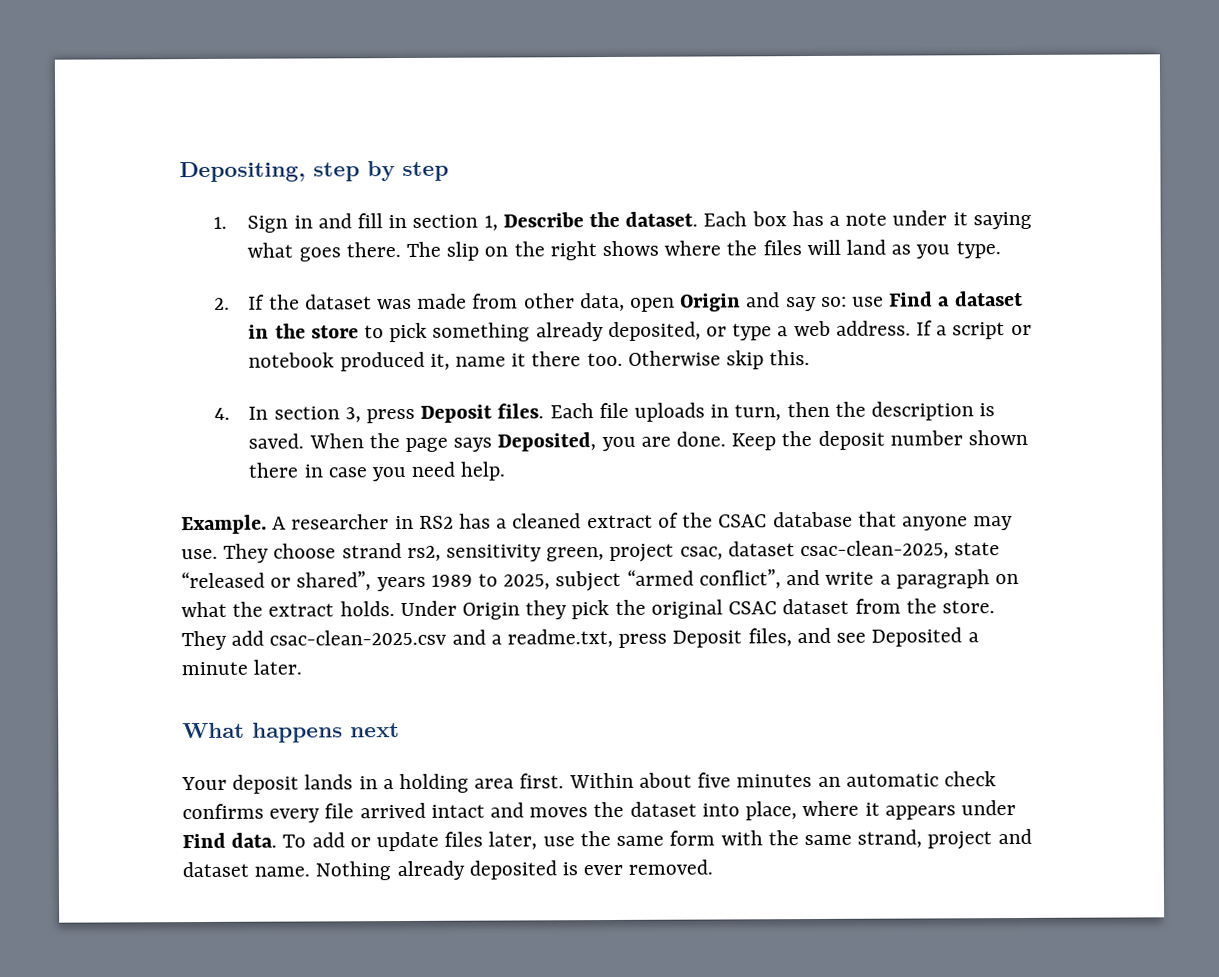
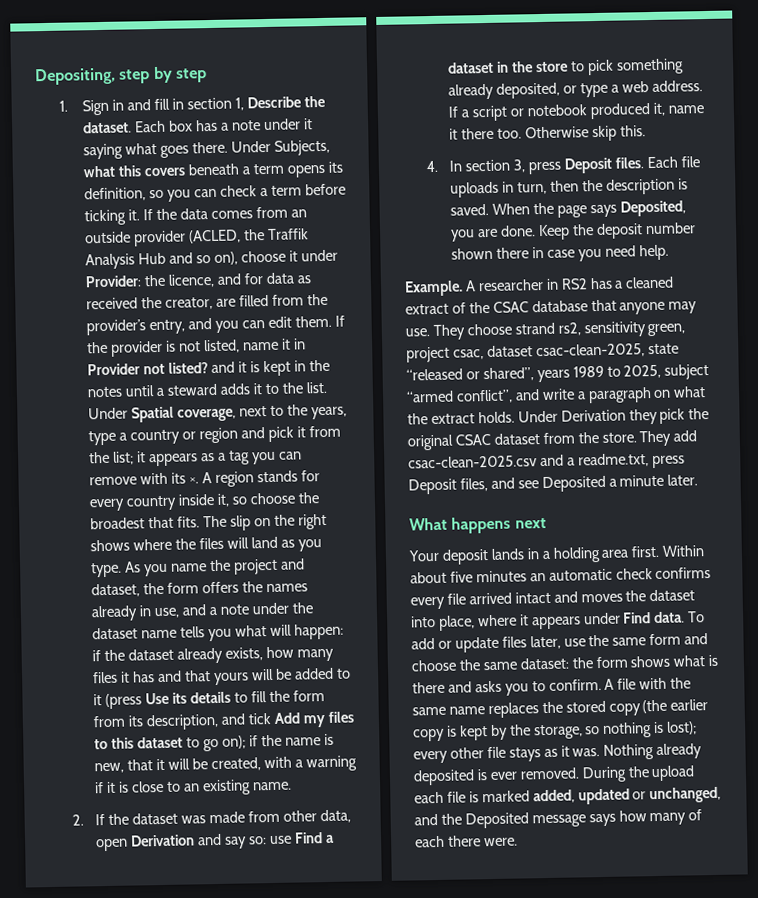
(401, 250) none -> [231,139,331,156] [83,161,343,178] [84,183,346,202] [84,206,307,226] [85,228,310,247] [85,249,338,270] [85,272,311,288] [86,293,328,310] [86,315,345,336] [87,338,306,357] [87,359,330,377] [87,381,327,398] [88,404,347,423] [88,425,341,446] [89,450,302,467] [89,470,320,487] [89,492,319,512] [90,516,201,530] Under Subjects, what this covers beneath a term opens its definition, so you can check a term before ticking it. If the data comes from an outside provider (ACLED, the Traffik Analysis Hub and so on), choose it under Provider: the licence, and for data as received the creator, are filled from the provider’s entry, and you can edit them. If the provider is not listed, name it in Provider not listed? and it is kept in the notes until a steward adds it to the list. Under Spatial coverage, next to the years, type a country or region and pick it from the list; it appears as a tag you can remove with its ×. A region stands for every country inside it, so choose the broadest that fits.
(1001, 250) none -> [125,558,305,577] [91,581,309,598] [91,602,313,622] [92,623,344,642] [92,646,334,664] [93,667,351,686] [93,690,325,710] [93,711,354,731] [94,733,334,752] [94,755,357,774] [95,779,292,796] As you name the project and dataset, the form offers the names already in use, and a note under the dataset name tells you what will happen: if the dataset already exists, how many files it has and that yours will be added to it (press Use its details to fill the form from its description, and tick Add my files to this dataset to go on); if the name is new, that it will be created, with a warning if it is close to an existing name.
[680,293,742,312] Origin -> [130,834,196,847] Derivation
[462,602,521,620] Origin -> [560,409,626,422] Derivation
[720,828,1032,850] [182,861,311,878] with the same strand, project and dataset name. -> [684,633,709,645] [411,654,719,672] [412,677,692,696] [412,699,709,719] [413,721,698,742] [413,745,601,764] and choose the same dataset: the form shows what is there and asks you to confirm. A file with the same name replaces the stored copy (the earlier copy is kept by the storage, so nothing is lost); every other file stays as it was.
(714, 867) none -> [581,765,696,783] [414,786,722,805] [414,809,703,829] [415,835,518,848] During the upload each file is marked added, updated or unchanged, and the Deposited message says how many of each there were.

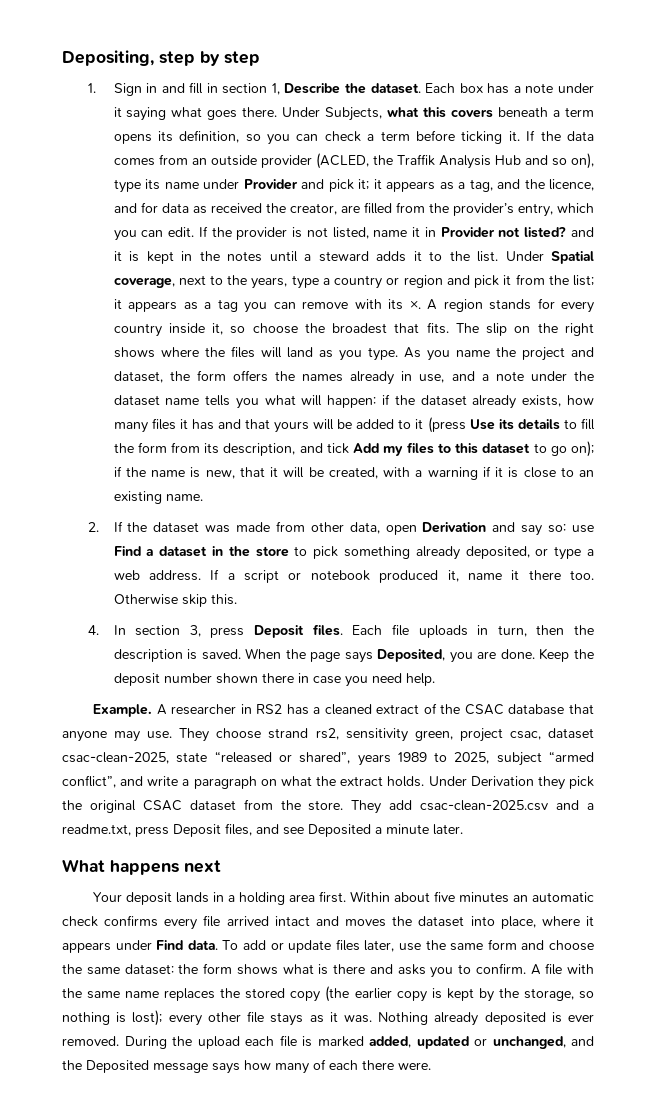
[241,249,338,263] [85,275,143,288] choose it under Provider: -> [113,179,521,193] type its name under Provider and pick it; it appears as a tag, and
[188,315,332,333] and you can edit them. -> [556,203,594,213] [113,227,195,241] which you can edit.

